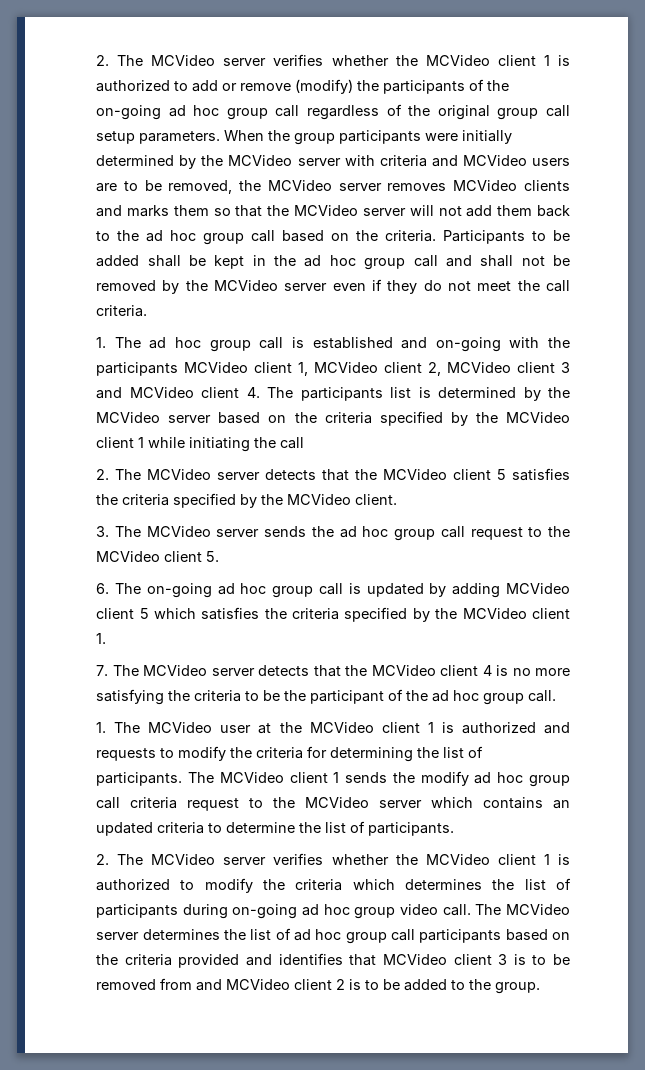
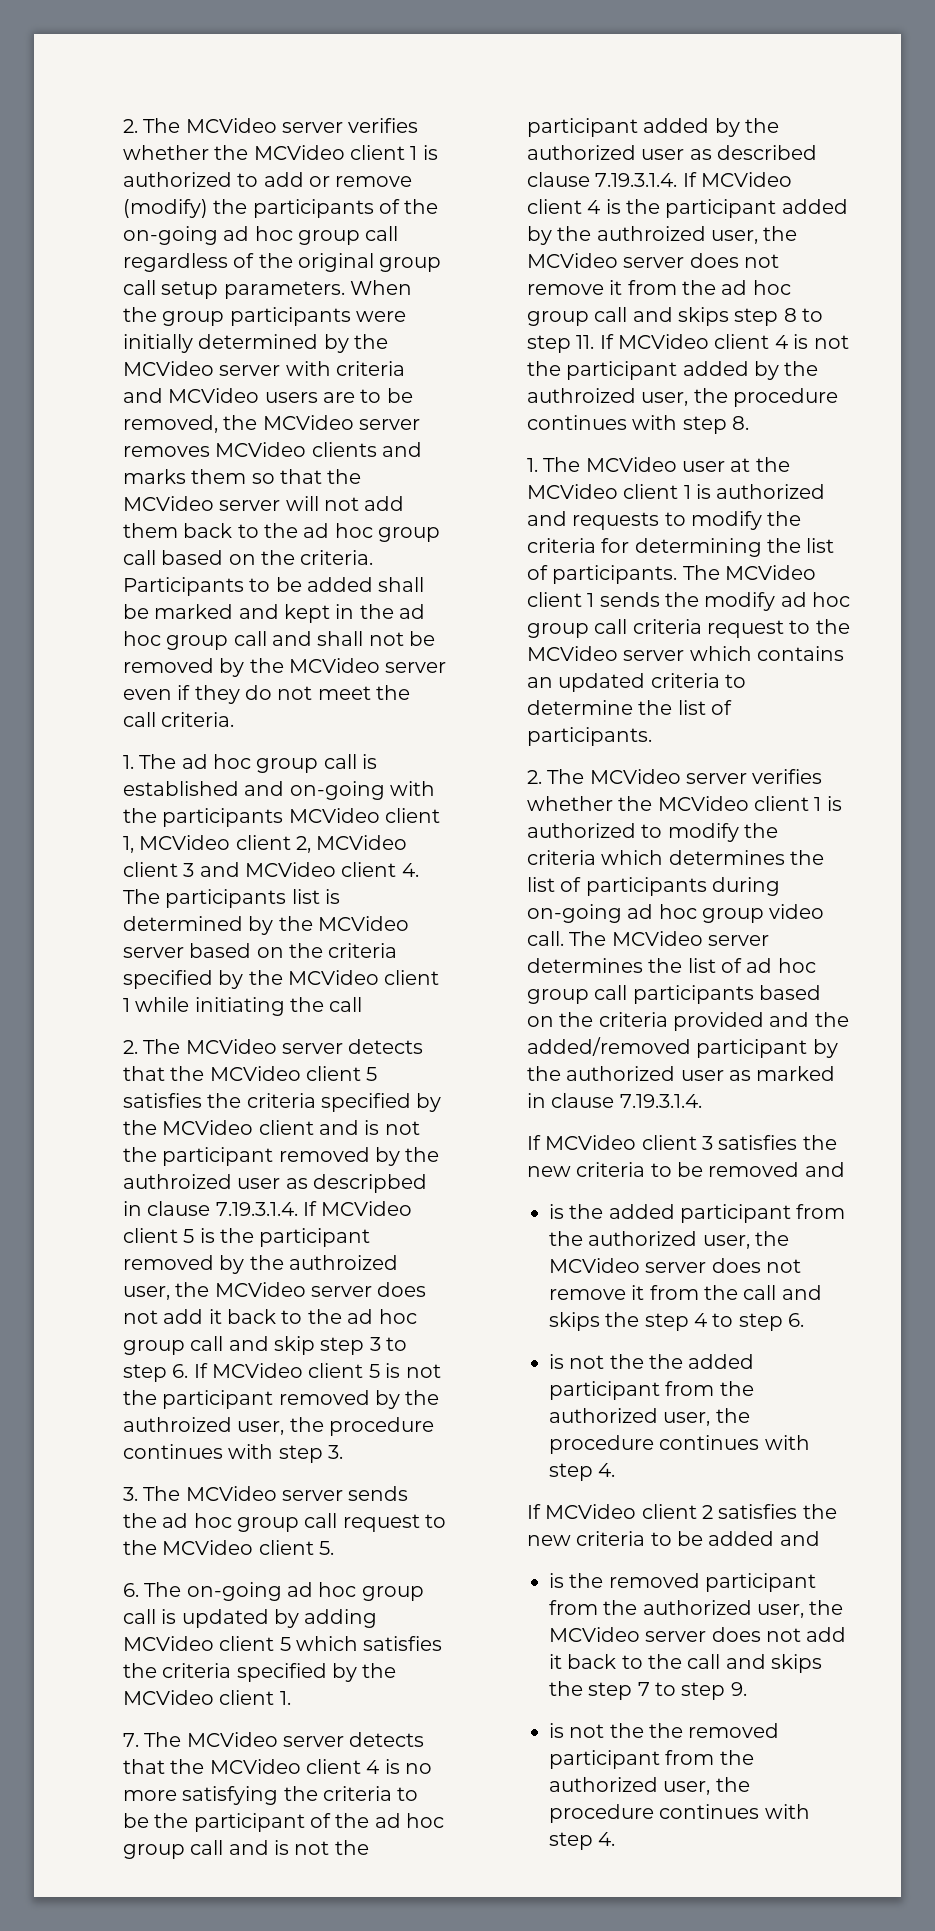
(206, 260) none -> [154,604,279,619] marked and
[355,494,398,505] client. -> [258,1120,420,1135] [122,1147,440,1166] [122,1174,428,1193] [122,1201,413,1216] [122,1228,371,1247] [122,1255,399,1274] [122,1282,427,1300] [122,1309,417,1324] [122,1336,408,1355] [122,1363,441,1382] [122,1390,440,1409] [122,1417,435,1436] [122,1444,344,1463] client and is not the participant removed by the authroized user as descripbed in clause 7.19.3.1.4. If MCVideo client 5 is the participant removed by the authroized user, the MCVideo server does not add it back to the ad hoc group call and skip step 3 to step 6. If MCVideo client 5 is not the participant removed by the authroized user, the procedure continues with step 3.
[528,690,557,702] call. -> [190,1840,369,1855] [526,118,780,137] [526,145,818,160] [526,172,793,187] [526,199,848,218] [526,226,798,245] [526,253,780,268] [526,280,791,295] [526,307,824,326] [526,334,849,353] [526,361,819,380] [526,388,839,407] [526,415,750,434] call and is not the participant added by the authorized user as described clause 7.19.3.1.4. If MCVideo client 4 is the participant added by the authroized user, the MCVideo server does not remove it from the ad hoc group call and skips step 8 to step 11. If MCVideo client 4 is not the participant added by the authroized user, the procedure continues with step 8.
[278,953,570,966] [96,978,541,994] identifies that MCVideo client 3 is to be removed from and MCVideo client 2 is to be added to the group. -> [814,1012,849,1027] [526,1037,838,1058] [526,1066,836,1081] [526,1093,702,1108] [526,1135,837,1150] [526,1162,845,1177] [548,1204,846,1223] [548,1231,790,1249] [548,1258,802,1273] [548,1285,822,1300] [548,1312,805,1331] [548,1354,755,1369] [548,1381,754,1400] [548,1408,750,1426] [548,1435,810,1454] [548,1463,616,1481] [526,1504,837,1519] [526,1531,820,1546] [548,1573,817,1592] [548,1600,844,1618] [548,1627,847,1642] [548,1654,823,1673] [548,1681,747,1700] [548,1723,780,1738] [548,1750,754,1769] [548,1777,750,1795] [548,1804,810,1823] [548,1832,616,1850] the added/removed participant by the authorized user as marked in clause 7.19.3.1.4. // If MCVideo client 3 satisfies the new criteria to be removed and // is the added participant from the authorized user, the MCVideo server does not remove it from the call and skips the step 4 to step 6. // is not the the added participant from the authorized user, the procedure continues with step 4. // If MCVideo client 2 satisfies the new criteria to be added and // is the removed participant from the authorized user, the MCVideo server does not add it back to the call and skips the step 7 to step 9. // is not the the removed participant from the authorized user, the procedure continues with step 4.

